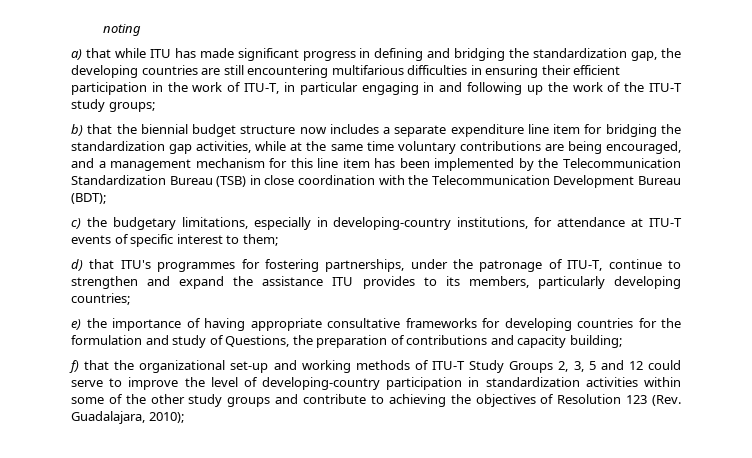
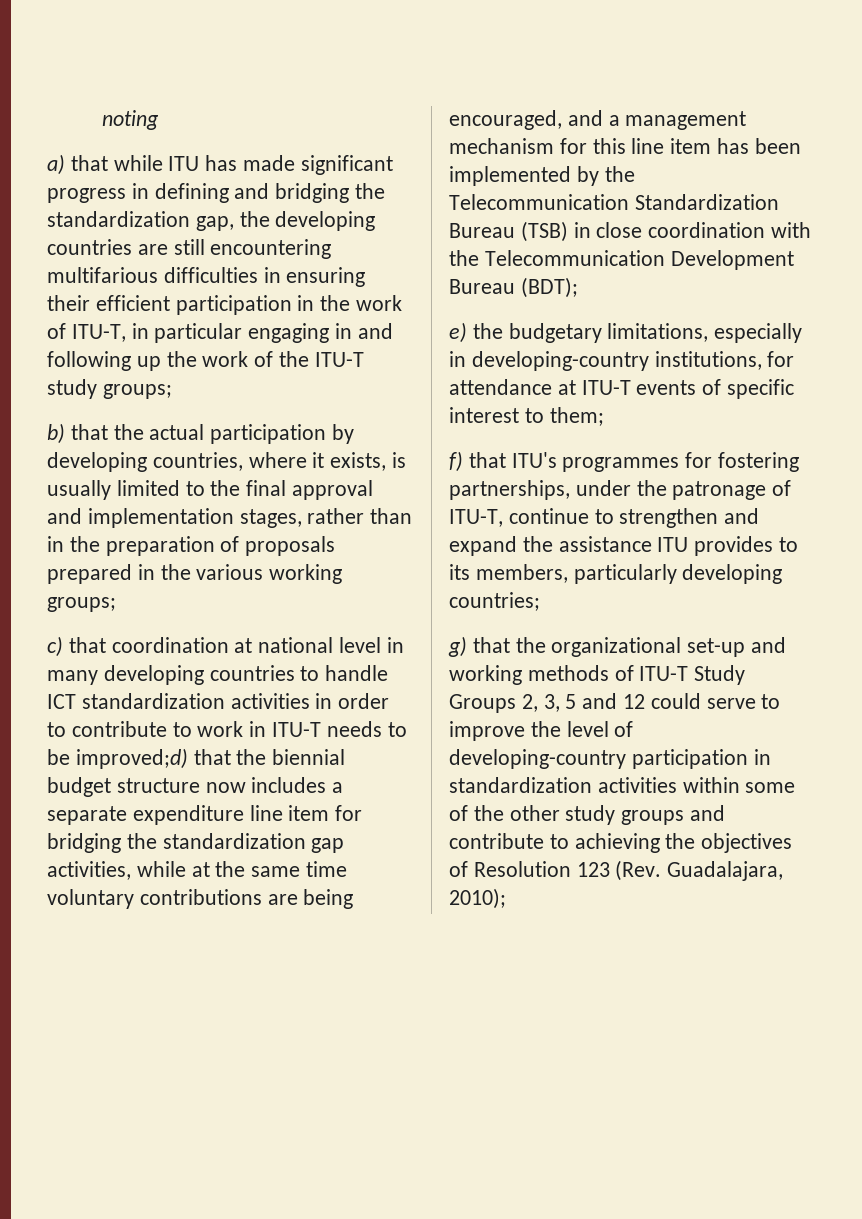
(137, 129) none -> [149,424,355,444] [47,452,407,472] [47,480,374,500] [47,508,413,528] [47,536,336,556] [47,564,343,584] [47,597,116,612] [47,636,404,657] [47,665,389,685] [47,693,390,709] [47,721,407,737] [47,748,267,769] actual participation by developing countries, where it exists, is usually limited to the final approval and implementation stages, rather than in the preparation of proposals prepared in the various working groups; // c) that coordination at national level in many developing countries to handle ICT standardization activities in order to contribute to work in ITU-T needs to be improved;d) that the
[71,218,81,229] c) -> [449,322,467,343] e)
[71,259,83,271] d) -> [449,451,463,472] f)
[71,318,681,331] [71,335,622,348] [69,360,79,373] e) the importance of having appropriate consultative frameworks for developing countries for the formulation and study of Questions, the preparation of contributions and capacity building; // f) -> [448,636,467,657] g)

